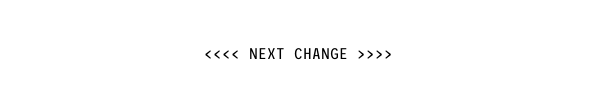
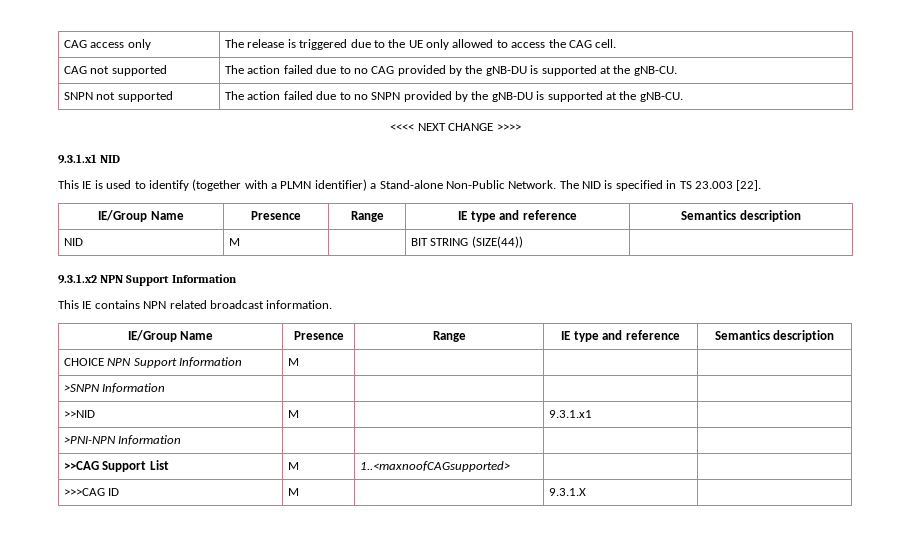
[204,48,393,60] <<<< NEXT CHANGE >>>> -> [64,39,151,50] [225,39,617,50] [64,65,167,76] [225,65,677,76] [64,91,173,102] [225,91,683,102] [390,123,521,131] [58,154,121,164] [58,179,762,191] [98,210,184,222] [251,211,301,220] [350,211,384,222] [458,210,577,222] [681,210,801,222] [64,238,84,246] [229,238,241,246] [411,236,523,248] [58,274,237,286] [58,300,333,309] [127,330,214,342] [293,331,344,340] [432,331,466,342] [561,330,680,342] [714,330,835,342] [64,357,243,368] [288,358,300,366] [64,383,166,393] [64,410,96,418] [288,410,300,418] [549,410,593,418] [64,435,182,445] [64,460,169,472] [288,462,300,470] [360,461,511,472] [64,488,120,496] [288,488,300,496] [549,488,587,496] CAG access only | The release is triggered due to the UE only allowed to access the CAG cell. // CAG not supported | The action failed due to no CAG provided by the gNB-DU is supported at the gNB-CU. // SNPN not supported | The action failed due to no SNPN provided by the gNB-DU is supported at the gNB-CU. // <<<< NEXT CHANGE >>>> // 9.3.1.x1 NID // This IE is used to identify (together with a PLMN identifier) a Stand-alone Non-Public Network. The NID is specified in TS 23.003 [22]. // IE/Group Name | Presence | Range | IE type and reference | Semantics description // NID | M | | BIT STRING (SIZE(44)) | // 9.3.1.x2 NPN Support Information // This IE contains NPN related broadcast information. // IE/Group Name | Presence | Range | IE type and reference | Semantics description // CHOICE NPN Support Information | M | | | // >SNPN Information | | | | // >>NID | M | | 9.3.1.x1 | // >PNI-NPN Information | | | | // >>CAG Support List | M | 1..<maxnoofCAGsupported> | | // >>>CAG ID | M | | 9.3.1.X |

